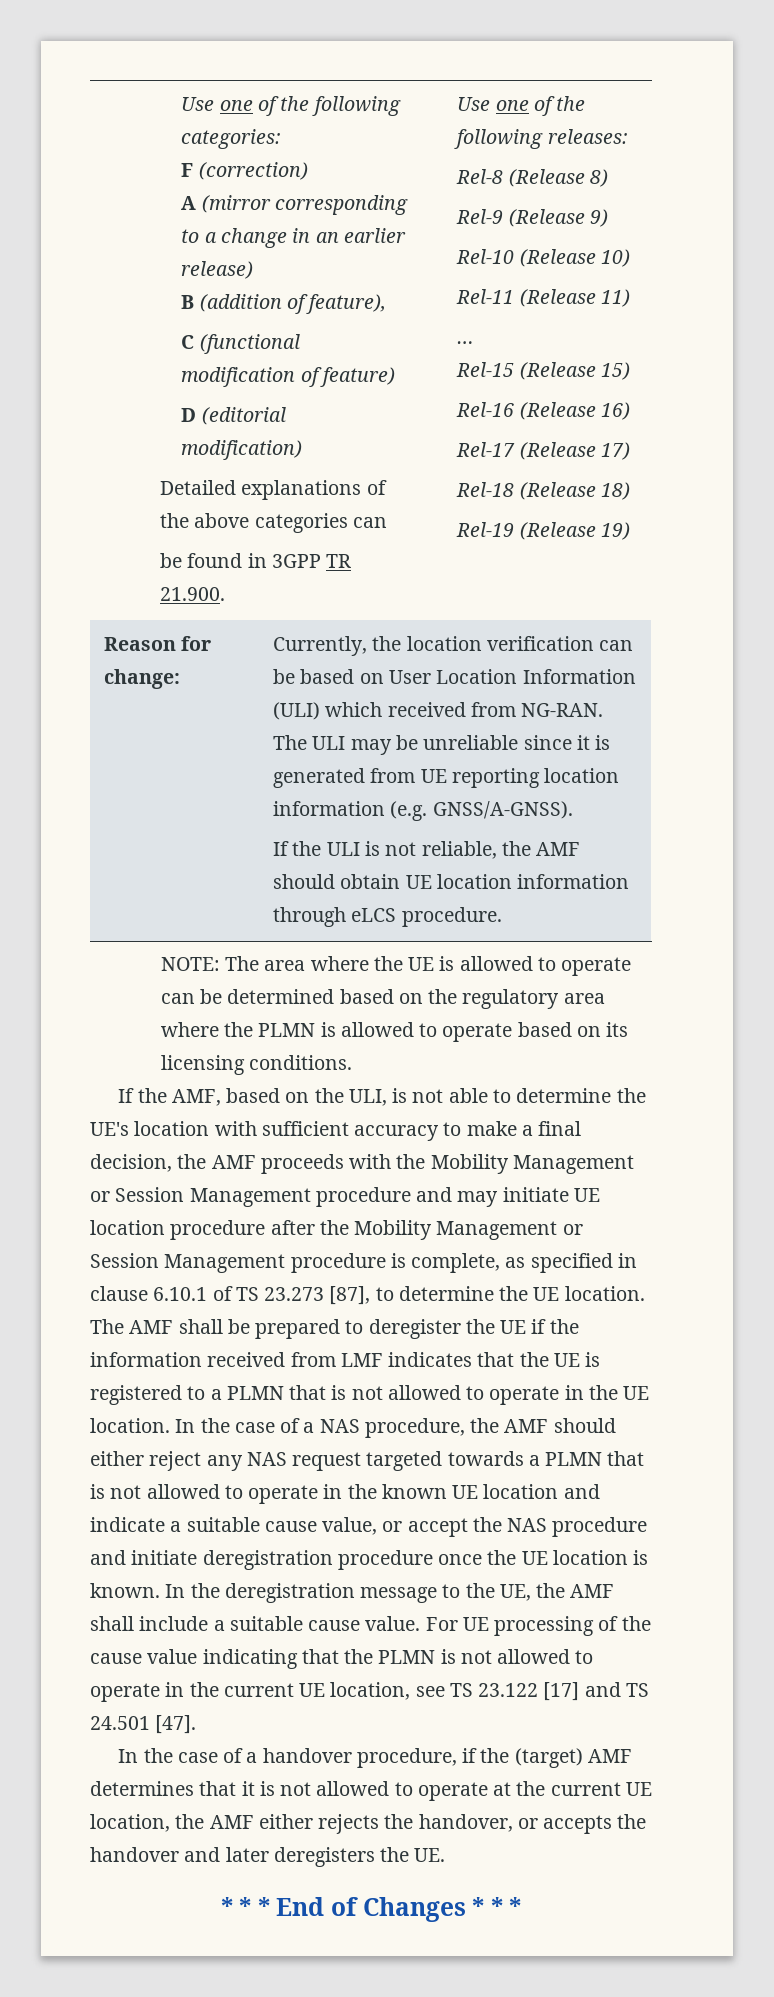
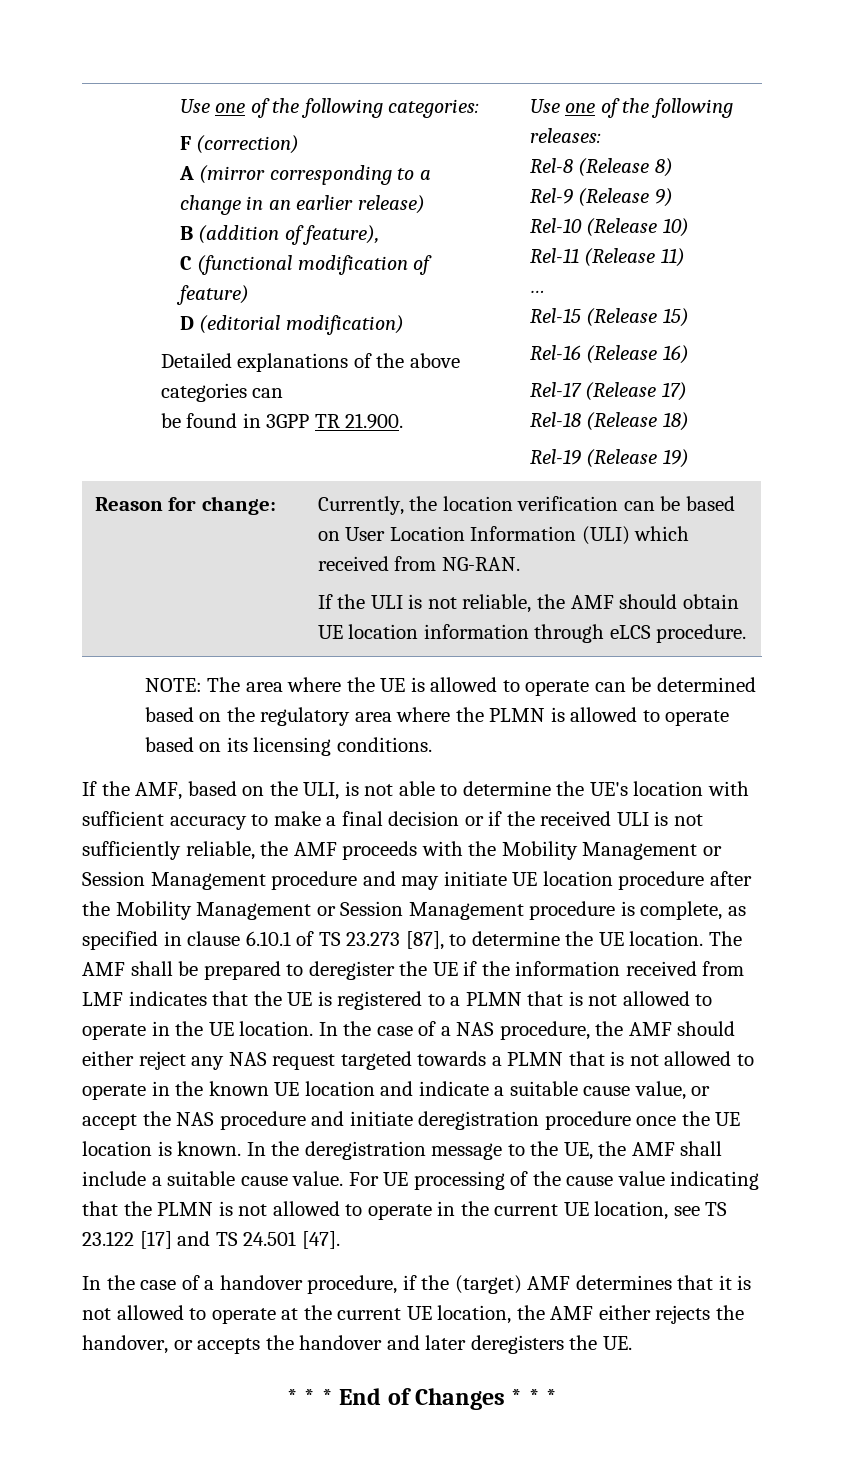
[273,735,611,755] [273,768,620,788] [273,801,573,821] The ULI may be unreliable since it is generated from UE reporting location information (e.g. GNSS/A-GNSS). -> (520, 564) none
[90,1154,172,1172] decision, -> [388,811,703,826] [82,841,255,860] decision or if the received ULI is not sufficiently reliable,

